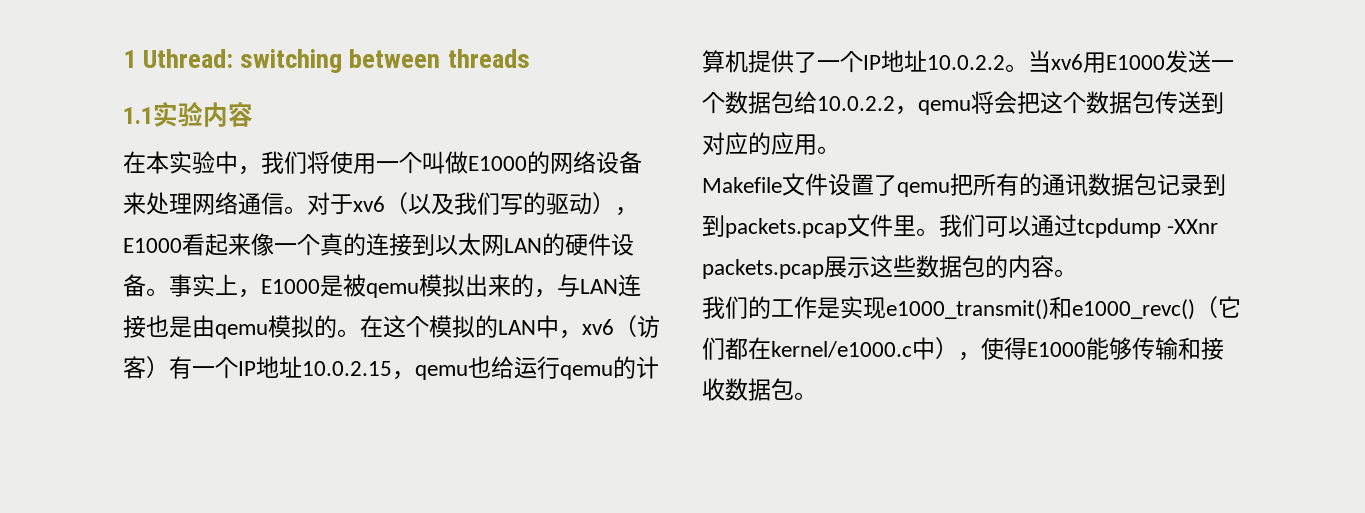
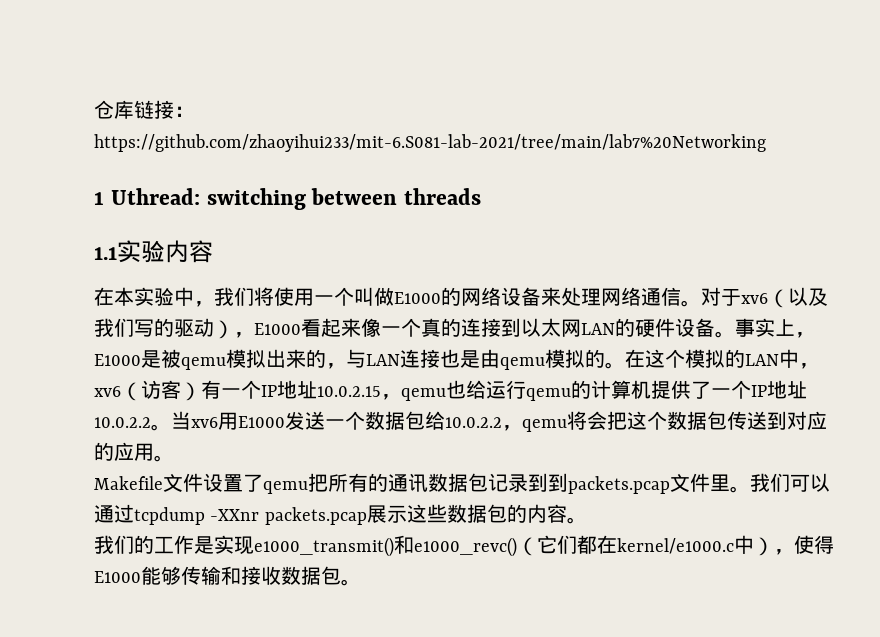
(123, 59) none -> [94,100,194,119] [94,134,766,152] 仓库链接：https://github.com/zhaoyihui233/mit-6.S081-lab-2021/tree/main/lab7%20Networking //

